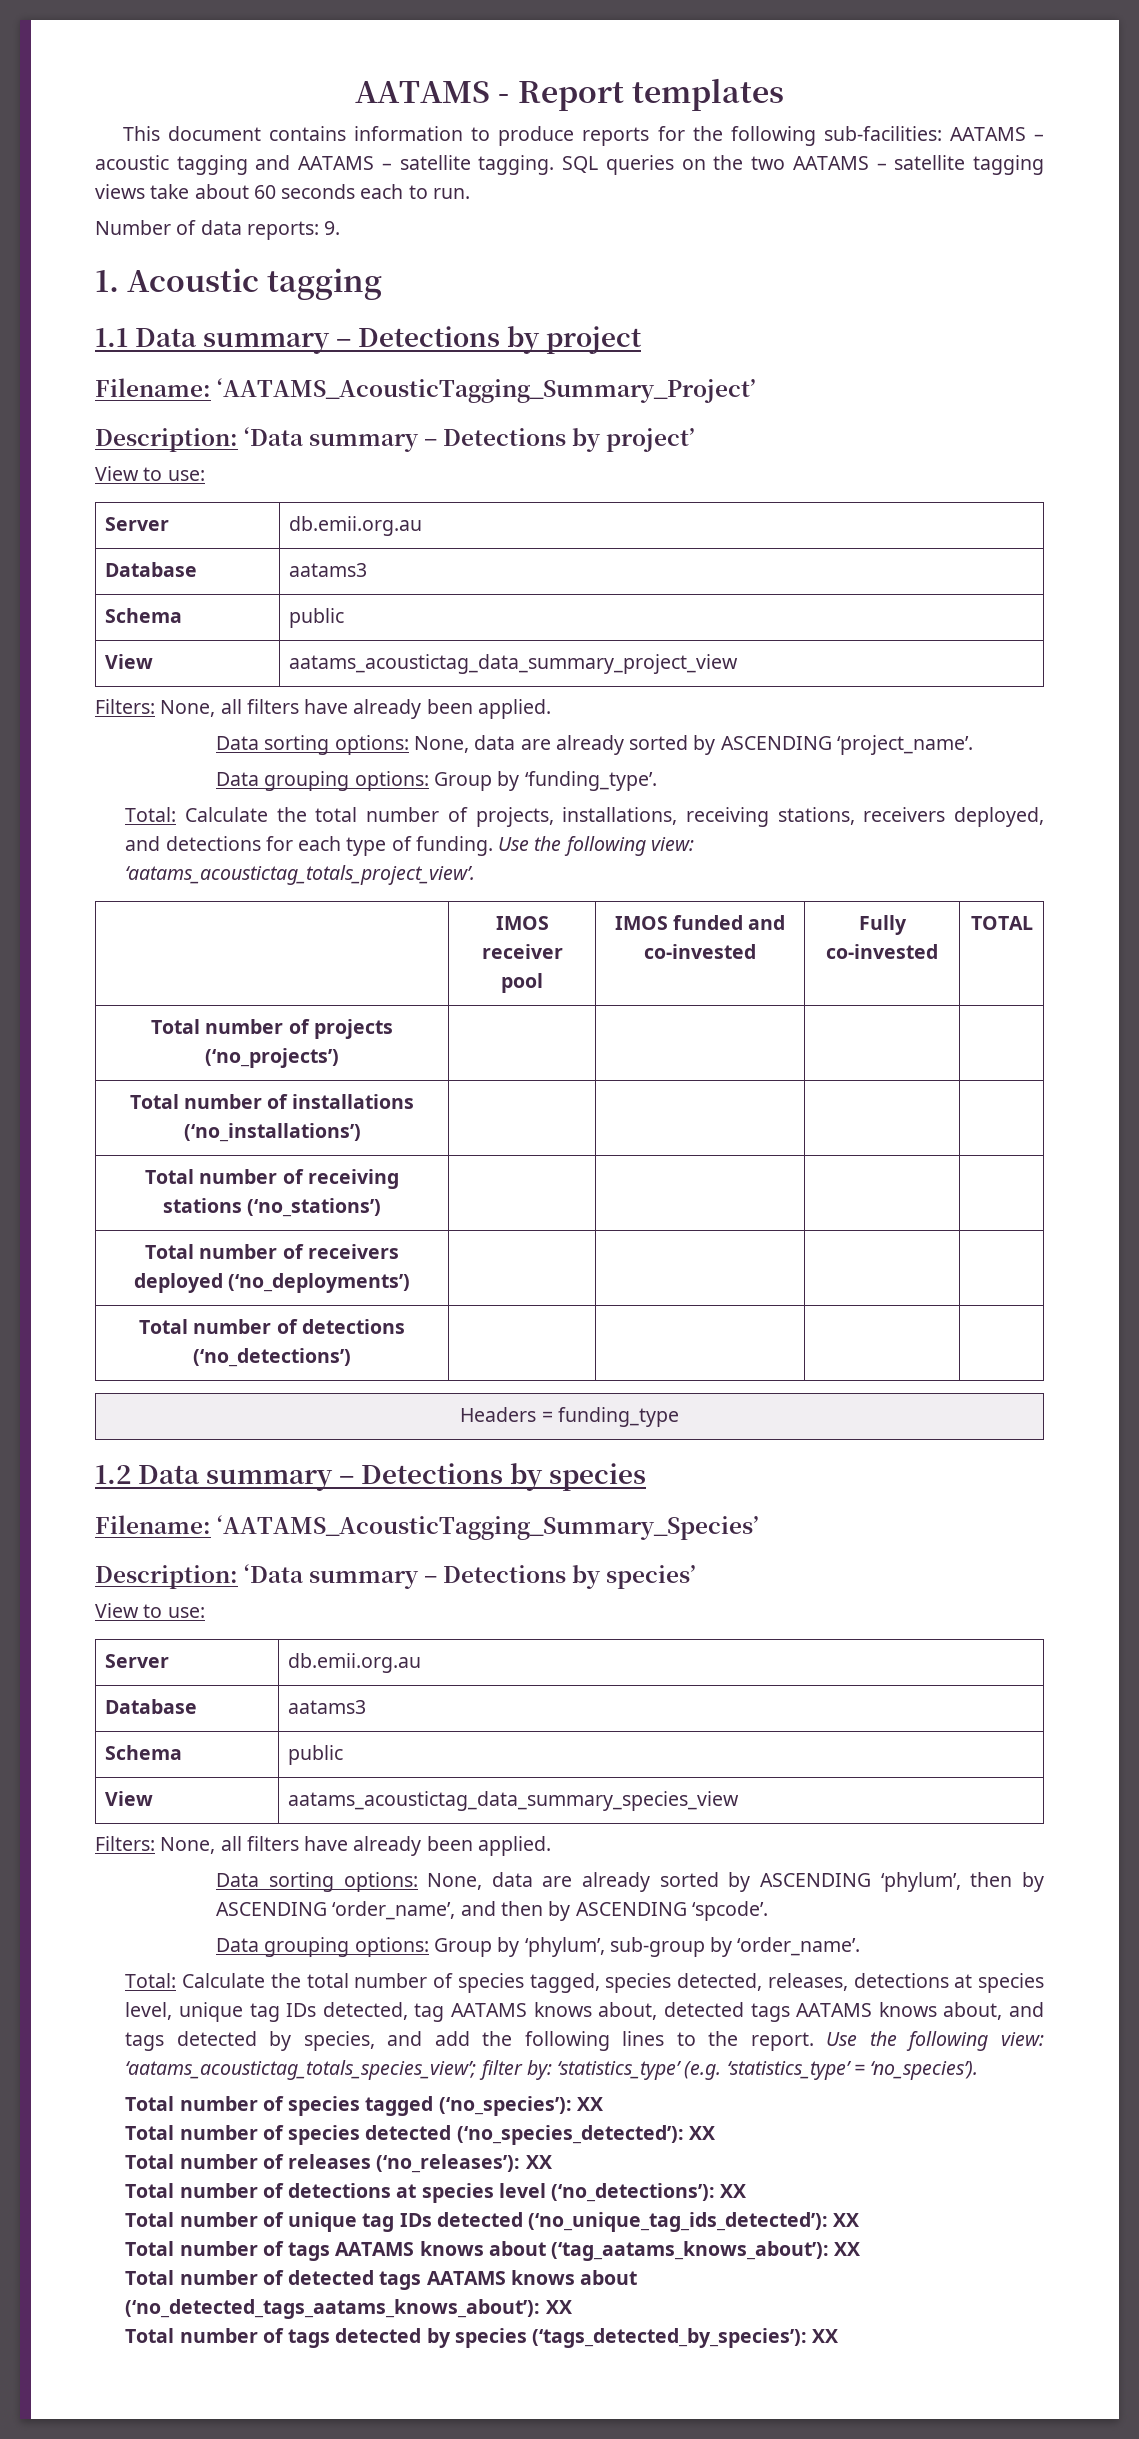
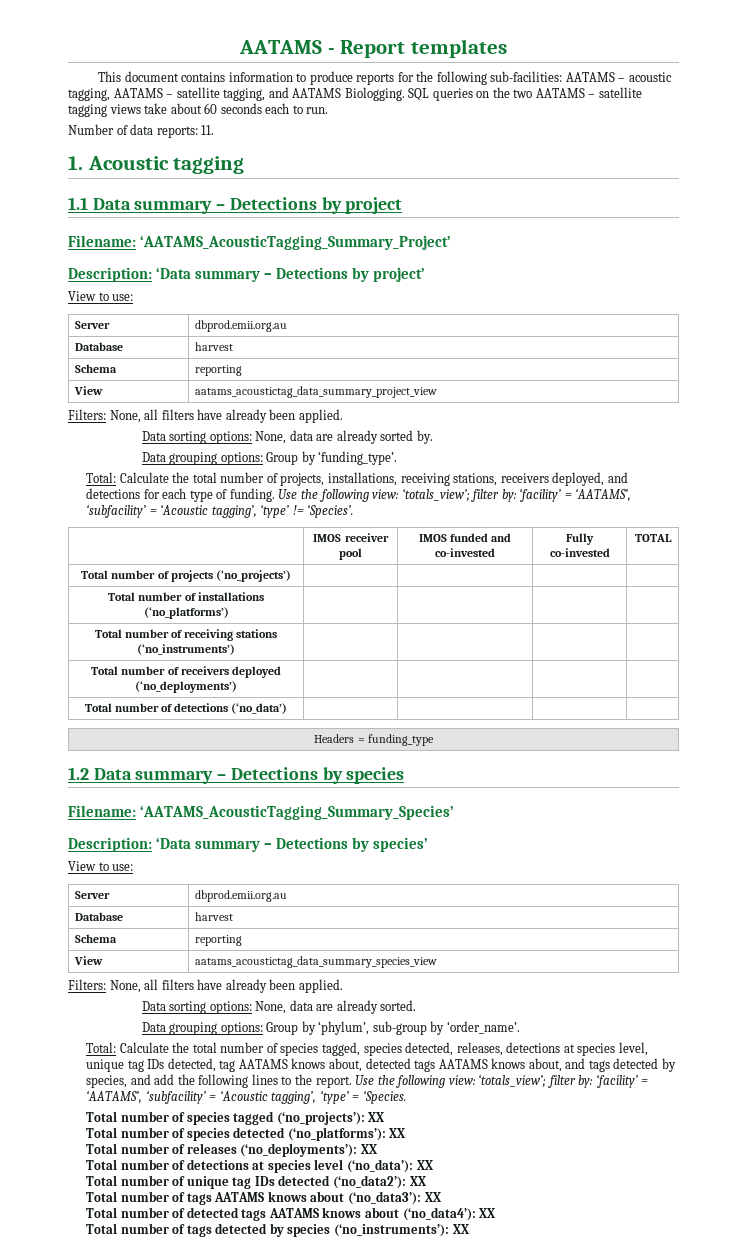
[176,155,555,175] tagging and AATAMS – satellite tagging. -> [68,87,405,101] tagging, AATAMS – satellite tagging, and AATAMS Biologging.
[324,221,341,235] 9. -> [201,125,215,135] 11.
[289,516,423,536] [105,562,198,577] [289,563,368,577] [105,608,183,623] [289,608,345,628] db.emii.org.au // Database | aatams3 // Schema | public -> [195,320,288,332] [75,342,124,351] [195,342,234,351] [75,364,118,373] [195,365,243,376] dbprod.emii.org.au // Database | harvest // Schema | reporting
[693,735,973,755] by ASCENDING ‘project_name’. -> [416,430,433,444] by.
[125,865,476,885] ‘aatams_acoustictag_totals_project_view’. -> [401,488,632,502] [86,504,354,518] ‘totals_view’; filter by: ‘facility’ = ‘AATAMS’, ‘subfacility’ = ‘Acoustic tagging’, ‘type’ != ‘Species’.
[183,1123,361,1142] (‘no_installations’) -> [143,607,229,619] (‘no_platforms’)
[247,1198,382,1217] (‘no_stations’) -> [137,644,235,655] (‘no_instruments’)
[193,1348,351,1367] (‘no_detections’) -> [231,703,288,714] (‘no_data’)
[288,1653,422,1673] [105,1699,198,1714] [288,1700,367,1714] [105,1745,183,1760] [288,1745,344,1765] db.emii.org.au // Database | aatams3 // Schema | public -> [195,890,288,902] [75,912,124,921] [195,912,234,921] [75,934,118,943] [195,935,243,946] dbprod.emii.org.au // Database | harvest // Schema | reporting
[659,1872,1045,1892] [216,1901,768,1921] sorted by ASCENDING ‘phylum’, then by ASCENDING ‘order_name’, and then by ASCENDING ‘spcode’. -> [380,1000,417,1011] sorted.
[125,2060,979,2080] ‘aatams_acoustictag_totals_species_view’; filter by: ‘statistics_type’ (e.g. ‘statistics_type’ = ‘no_species’). -> [478,1074,649,1088] [86,1090,407,1104] ‘totals_view’; filter by: ‘facility’ = ‘AATAMS’, ‘subfacility’ = ‘Acoustic tagging’, ‘type’ = ‘Species.
[438,2096,572,2116] (‘no_species’): -> [276,1112,365,1125] (‘no_projects’):
[456,2125,684,2145] (‘no_species_detected’): -> [287,1127,386,1141] (‘no_platforms’):
[376,2154,521,2173] (‘no_releases’): -> [240,1143,358,1157] (‘no_deployments’):
[551,2183,716,2202] (‘no_detections’): -> [347,1159,414,1173] (‘no_data’):
[528,2212,829,2232] (‘no_unique_tag_ids_detected’): -> [333,1175,407,1189] (‘no_data2’):
[551,2241,830,2261] (‘tag_aatams_knows_about’): -> [348,1191,422,1205] (‘no_data3’):
[125,2299,541,2319] (‘no_detected_tags_aatams_knows_about’): -> [402,1207,476,1221] (‘no_data4’):
[532,2328,808,2348] (‘tags_detected_by_species’): -> [334,1224,450,1237] (‘no_instruments’):

